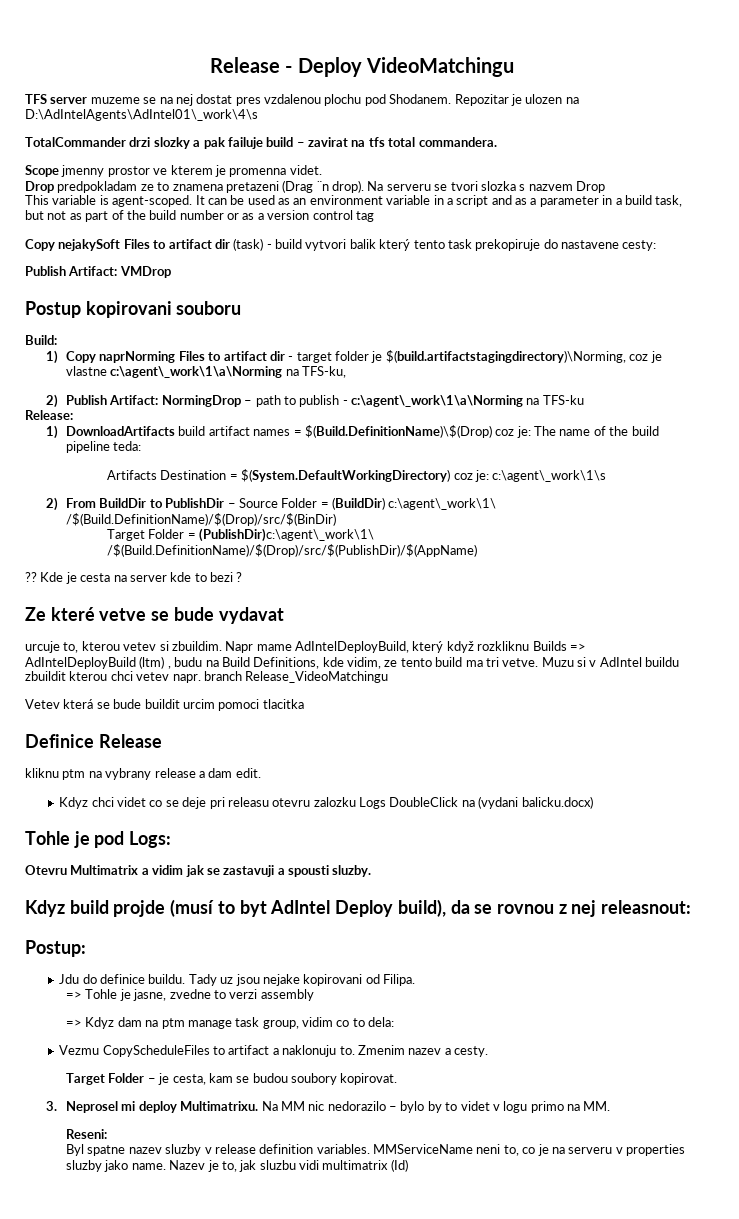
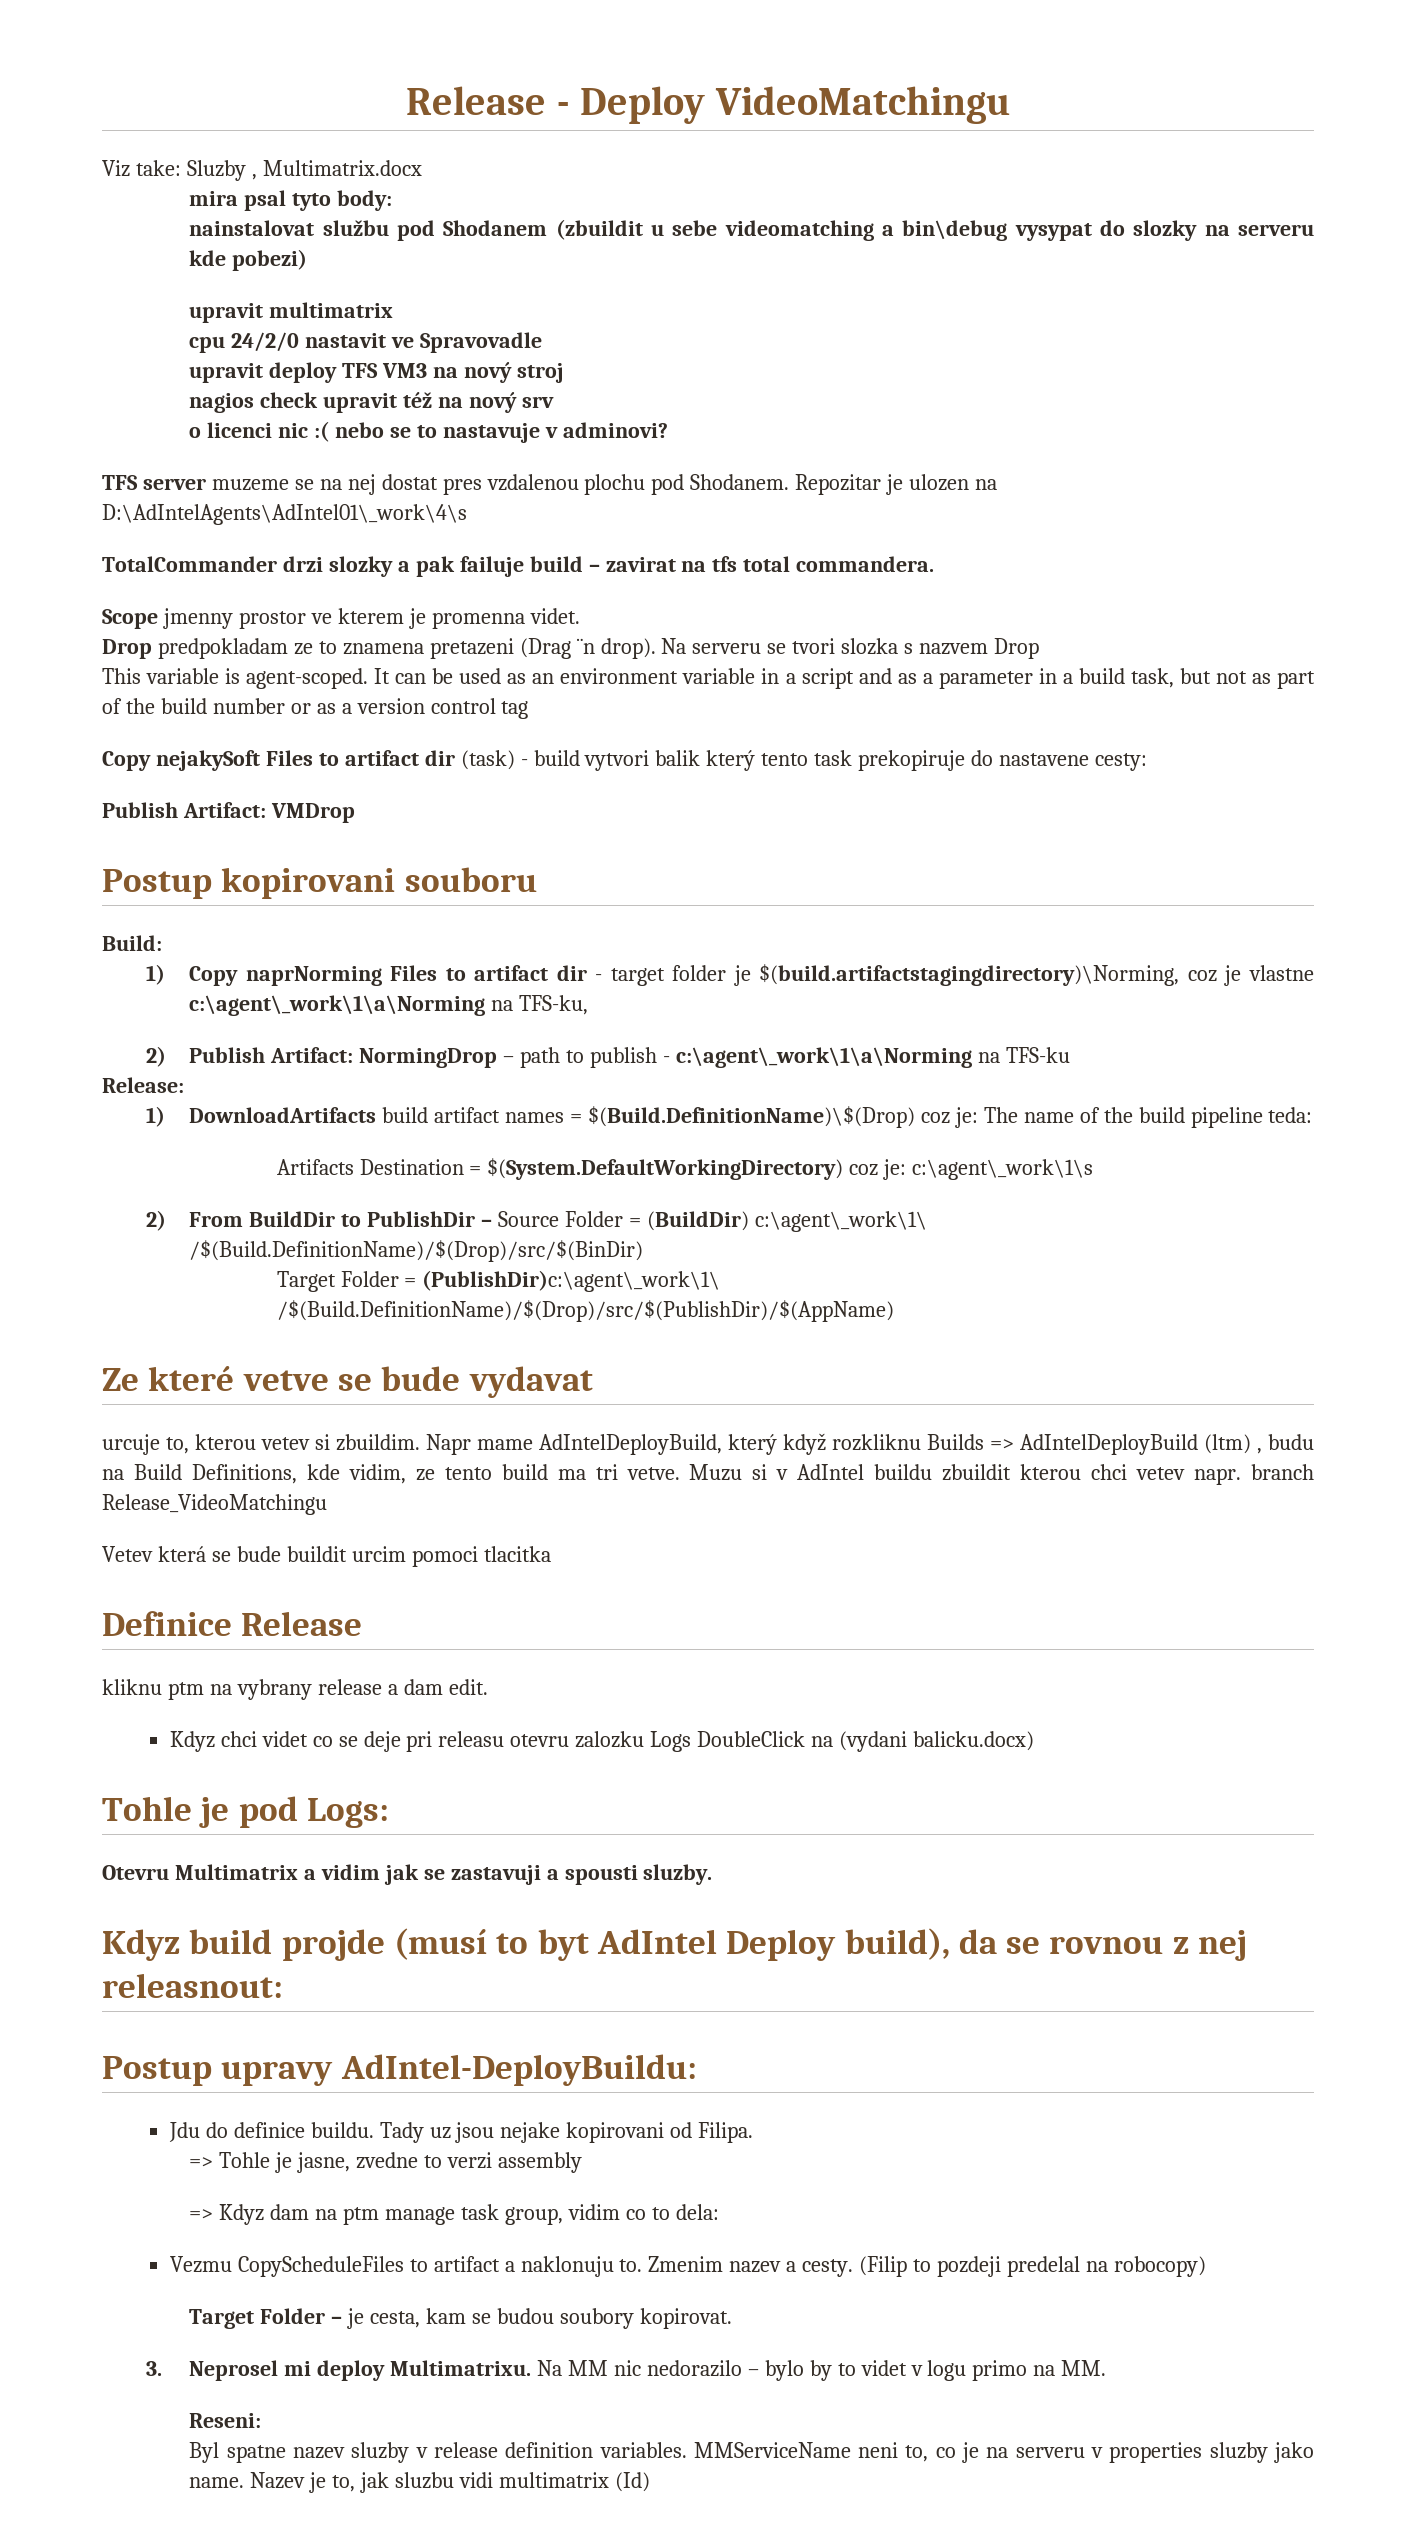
(514, 67) none -> [102,160,422,181] [189,190,393,211] [189,219,1314,241] [189,249,308,271] [189,302,394,323] [189,332,543,353] [189,362,564,383] [189,392,554,413] [189,421,668,443] // Viz take: Sluzby , Multimatrix.docx // mira psal tyto body: // nainstalovat službu pod Shodanem (zbuildit u sebe videomatching a bin\debug vysypat do slozky na serveru kde pobezi) // upravit multimatrix // cpu 24/2/0 nastavit ve Spravovadle // upravit deploy TFS VM3 na nový stroj // nagios check upravit též na nový srv // o licenci nic :( nebo se to nastavuje v adminovi?
[25,572,243,584] // ?? Kde je cesta na server kde to bezi ? -> (894, 1311) none
[25,940,86,957] Postup: -> [102,2054,697,2086] Postup upravy AdIntel-DeployBuildu:
(489, 1051) none -> [859,2256,1206,2277] (Filip to pozdeji predelal na robocopy)

